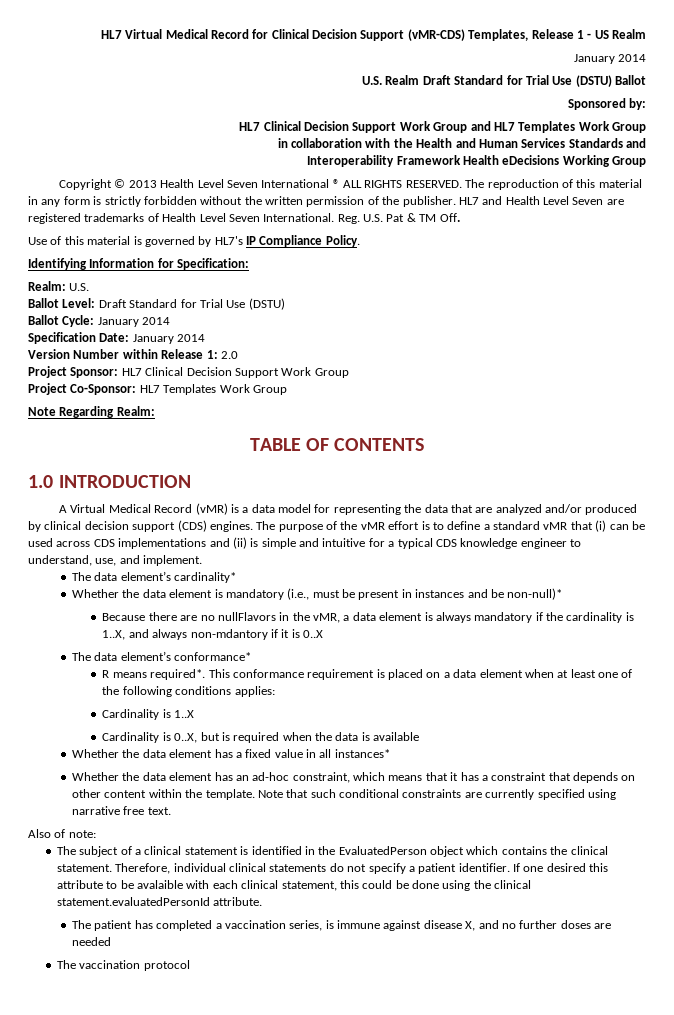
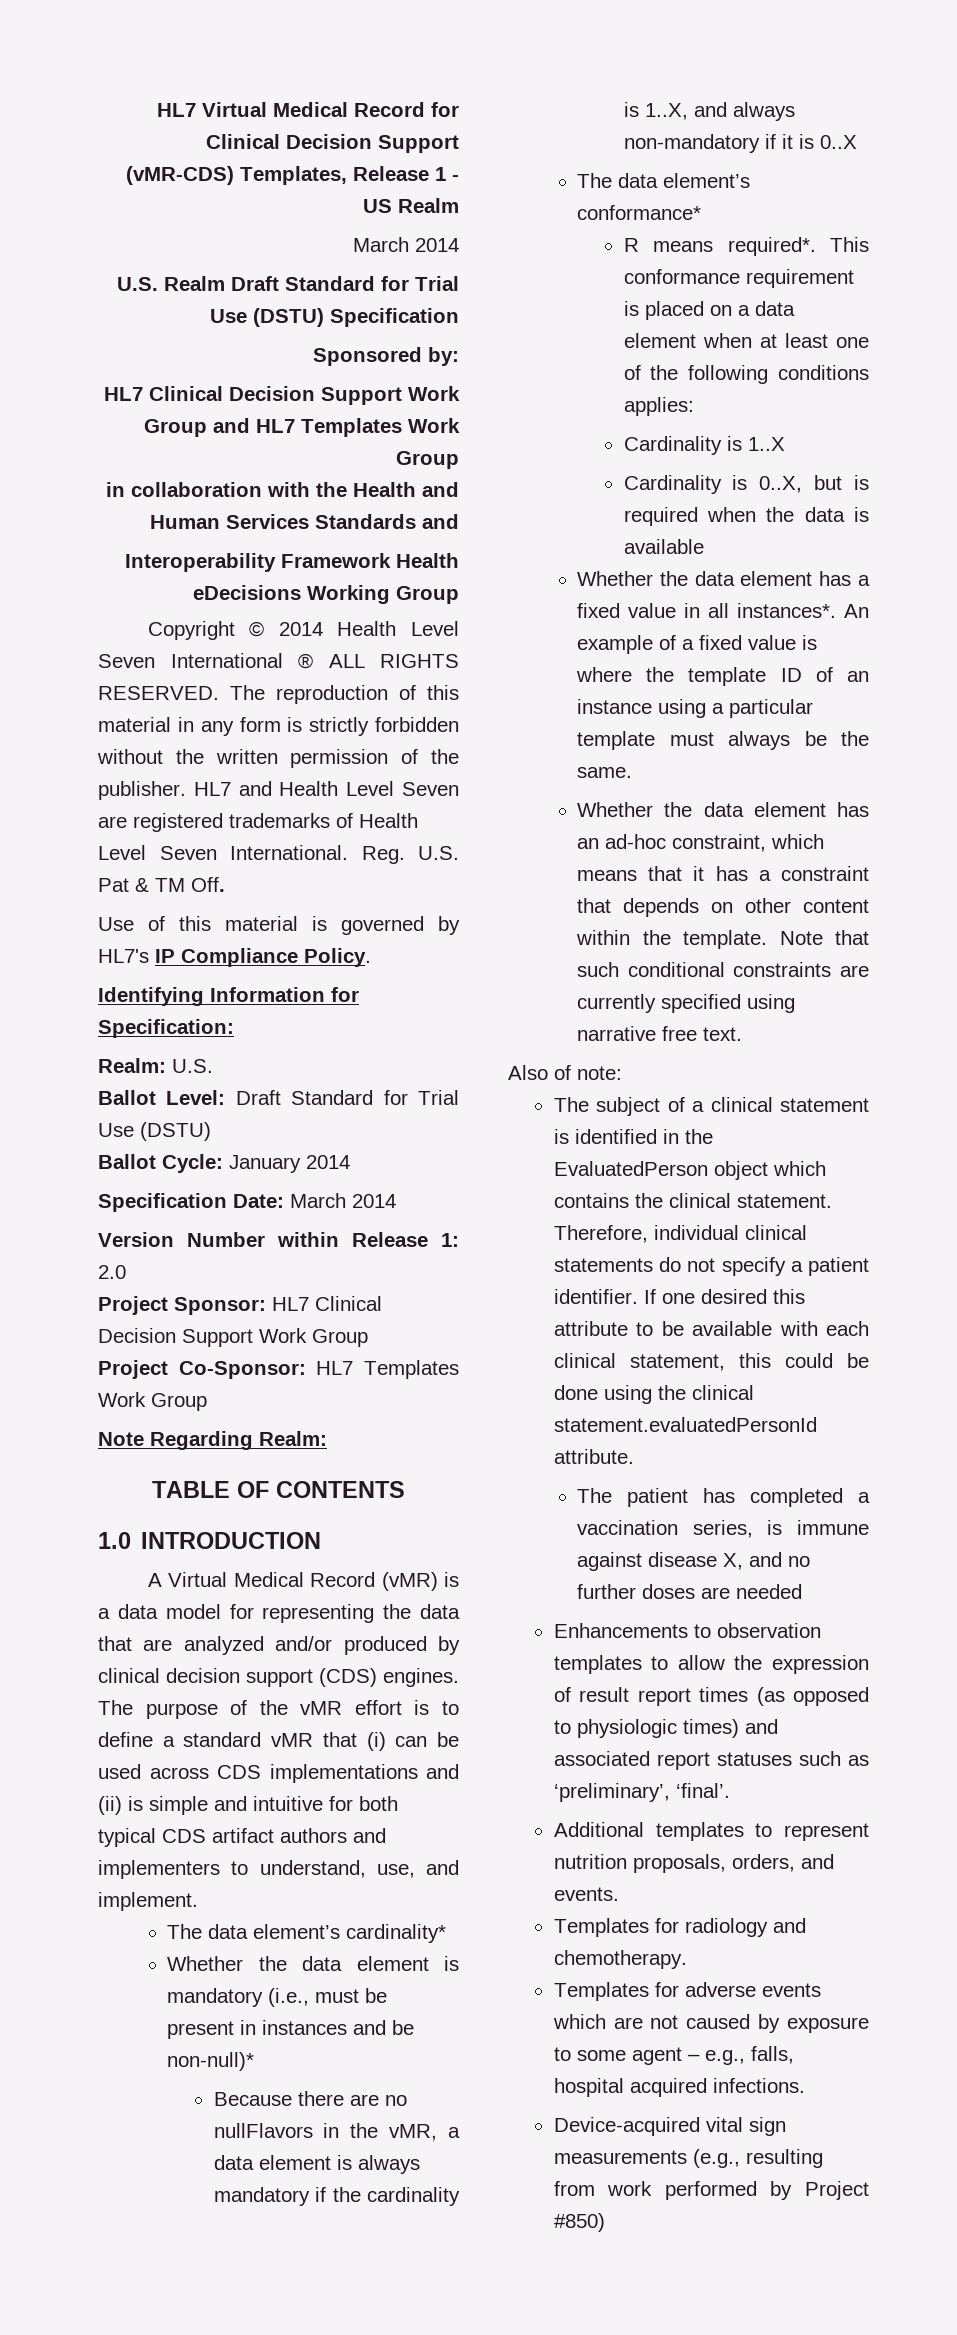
[573,54,615,64] January -> [353,237,409,252] March
[615,75,646,85] Ballot -> [330,308,459,327] Specification
[128,180,157,188] 2013 -> [278,622,323,636] 2014
[132,334,174,344] January -> [290,1193,346,1208] March
[388,541,395,547] a -> [359,1796,398,1811] both
[460,538,567,549] knowledge engineer -> [212,1828,386,1843] [98,1860,220,1879] artifact authors and implementers
[190,629,268,640] non-mdantory -> [623,134,760,153] non-mandatory
[334,749,390,758] instances* -> [737,603,869,618] [577,635,818,654] [576,667,869,686] [577,699,814,718] [577,731,869,750] [577,767,633,778] instances*. An example of a fixed value is where the template ID of an instance using a particular template must always be the same.
[137,880,184,889] avalaible -> [692,1321,773,1336] available
[56,960,190,971] The vaccination protocol -> [553,1623,821,1638] [553,1655,869,1674] [553,1687,869,1706] [553,1719,778,1738] [553,1751,869,1770] [553,1783,730,1802] [553,1822,869,1841] [553,1854,834,1873] [553,1887,619,1901] [553,1918,806,1937] [553,1950,687,1969] [553,1982,821,2001] [552,2014,869,2033] [553,2046,794,2065] [553,2078,805,2097] [553,2117,786,2136] [553,2149,823,2168] [553,2181,869,2200] [553,2213,605,2232] Enhancements to observation templates to allow the expression of result report times (as opposed to physiologic times) and associated report statuses such as ‘preliminary’, ‘final’. // Additional templates to represent nutrition proposals, orders, and events. // Templates for radiology and chemotherapy. // Templates for adverse events which are not caused by exposure to some agent – e.g., falls, hospital acquired infections. // Device-acquired vital sign measurements (e.g., resulting from work performed by Project #850)

